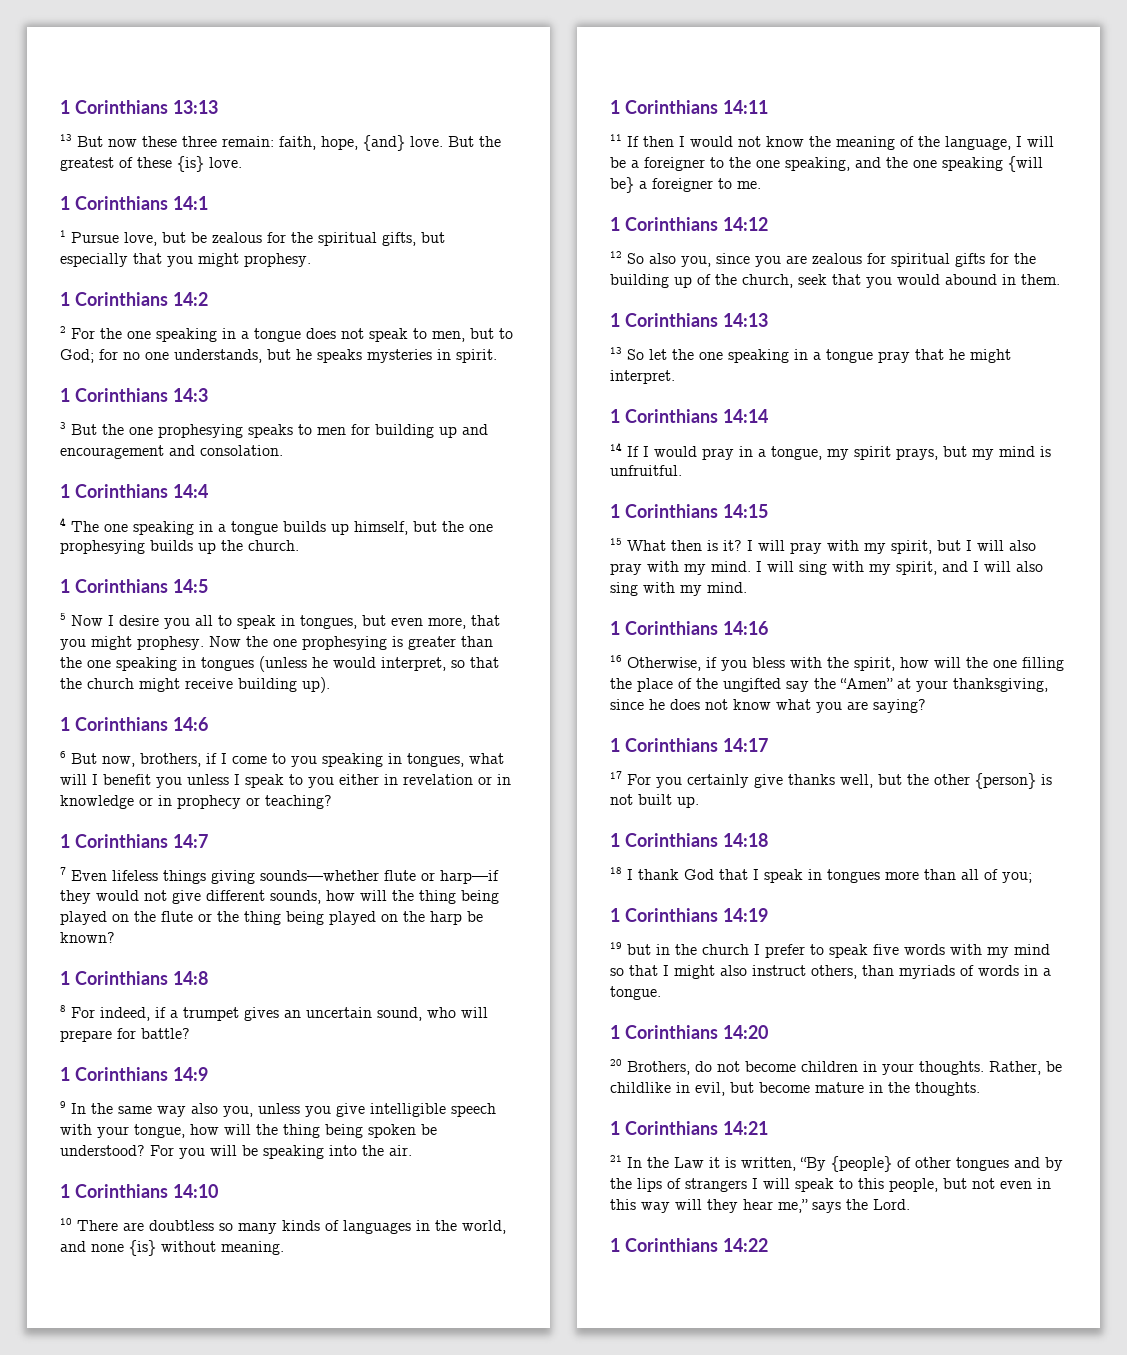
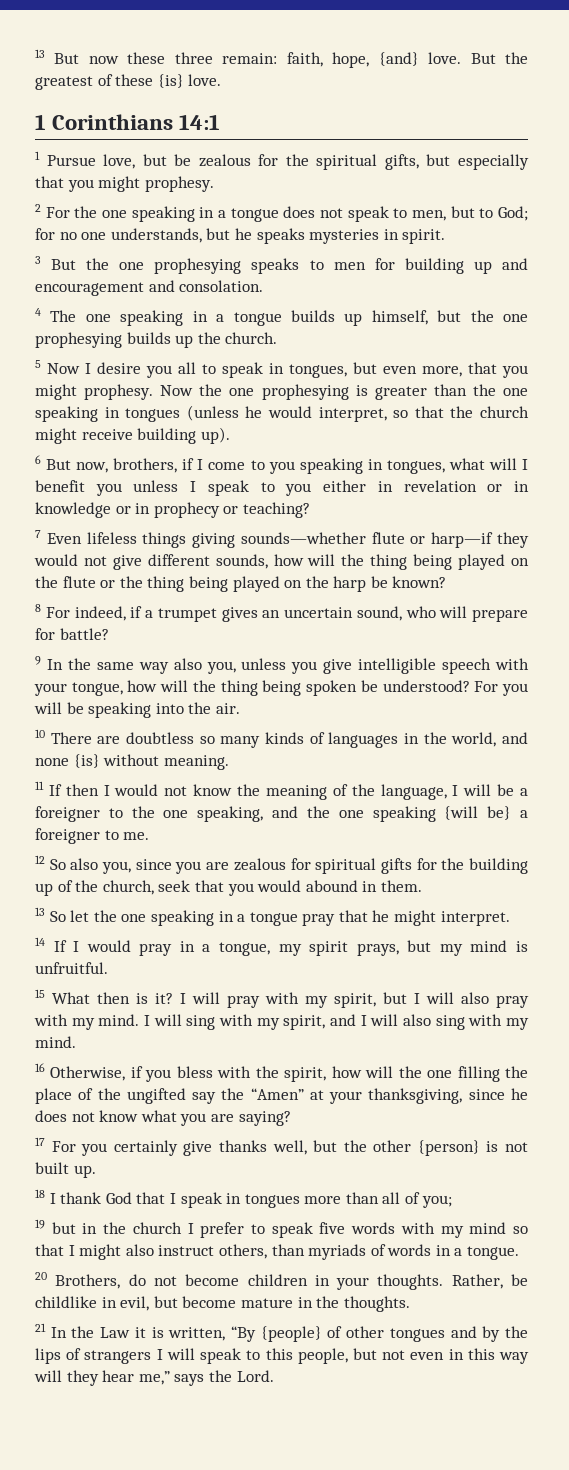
[60,100,218,114] 1 Corinthians 13:13 // -> (35, 53) none
[60,292,208,306] // 1 Corinthians 14:2 -> (214, 184) none
[60,388,208,402] // 1 Corinthians 14:3 -> (446, 236) none
[60,484,208,498] // 1 Corinthians 14:4 -> (264, 286) none
[60,579,208,593] // 1 Corinthians 14:5 -> (278, 338) none
[60,717,208,731] // 1 Corinthians 14:6 -> (230, 435) none
[60,834,208,848] // 1 Corinthians 14:7 -> (310, 510) none
[60,971,208,985] // 1 Corinthians 14:8 -> (447, 582) none
[60,1067,208,1081] // 1 Corinthians 14:9 -> (109, 634) none
[60,1184,218,1198] // 1 Corinthians 14:10 -> (240, 708) none
[610,100,768,114] // 1 Corinthians 14:11 -> (229, 762) none
[610,217,768,231] // 1 Corinthians 14:12 -> (150, 836) none
[610,313,768,327] // 1 Corinthians 14:13 -> (422, 886) none
[610,409,768,423] // 1 Corinthians 14:14 -> (510, 918) none
[610,504,768,518] // 1 Corinthians 14:15 -> (108, 968) none
[610,621,768,635] // 1 Corinthians 14:16 -> (76, 1042) none
[610,738,768,752] // 1 Corinthians 14:17 -> (291, 1118) none
[610,833,768,847] // 1 Corinthians 14:18 -> (96, 1171) none
[610,908,768,922] // 1 Corinthians 14:19 -> (452, 1201) none
[610,1025,768,1039] // 1 Corinthians 14:20 -> (520, 1253) none
[610,1121,768,1135] // 1 Corinthians 14:21 -> (410, 1304) none
[610,1238,768,1252] // 1 Corinthians 14:22 -> (274, 1376) none

